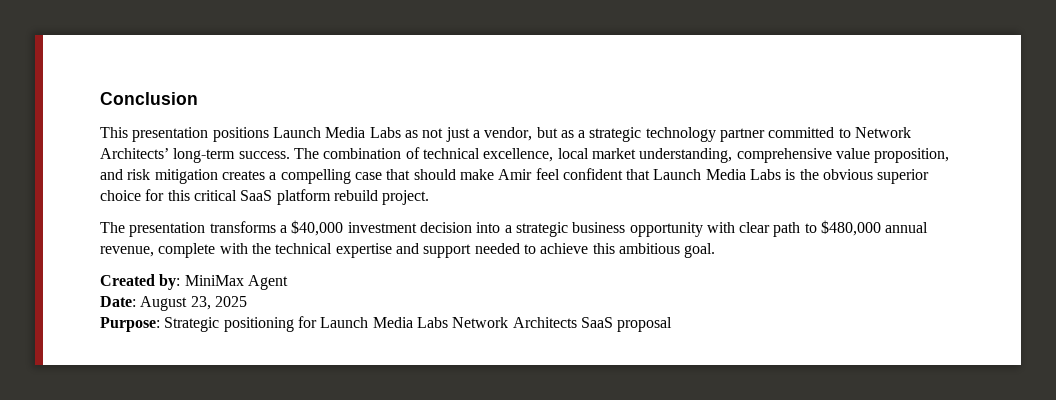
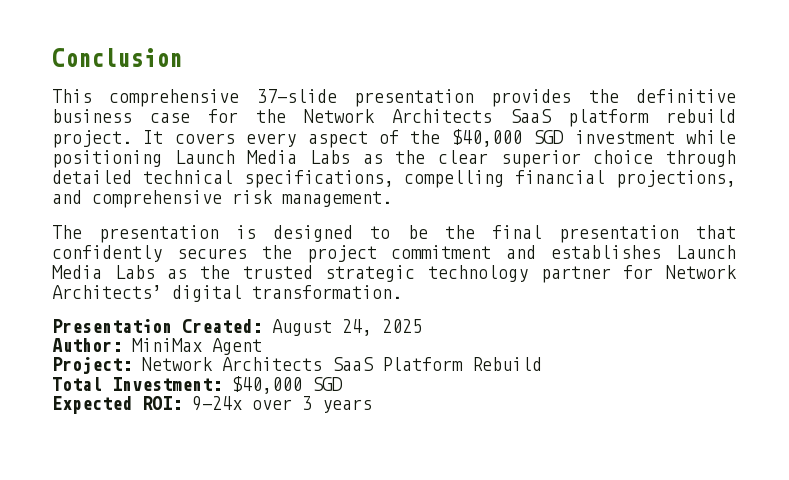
[132,127,912,142] [100,147,950,163] [100,168,930,184] [100,189,430,205] [100,220,929,237] [100,243,716,258] [100,274,288,290] [100,296,247,311] [100,316,673,332] presentation positions Launch Media Labs as not just a vendor, but as a strategic technology partner committed to Network Architects’ long-term success. The combination of technical excellence, local market understanding, comprehensive value proposition, and risk mitigation creates a compelling case that should make Amir feel confident that Launch Media Labs is the obvious superior choice for this critical SaaS platform rebuild project. // The presentation transforms a $40,000 investment decision into a strategic business opportunity with clear path to $480,000 annual revenue, complete with the technical expertise and support needed to achieve this ambitious goal. // Created by: MiniMax Agent // Date: August 23, 2025 // Purpose: Strategic positioning for Launch Media Labs Network Architects SaaS proposal -> [109,89,736,107] [52,109,736,127] [52,129,736,148] [52,150,736,168] [52,170,736,188] [52,190,392,208] [52,225,736,243] [52,245,736,263] [52,265,737,283] [52,285,402,302] [52,319,422,336] [52,338,262,355] [52,357,542,374] [52,376,343,394] [52,396,372,414] comprehensive 37-slide presentation provides the definitive business case for the Network Architects SaaS platform rebuild project. It covers every aspect of the $40,000 SGD investment while positioning Launch Media Labs as the clear superior choice through detailed technical specifications, compelling financial projections, and comprehensive risk management. // The presentation is designed to be the final presentation that confidently secures the project commitment and establishes Launch Media Labs as the trusted strategic technology partner for Network Architects’ digital transformation. // Presentation Created: August 24, 2025 // Author: MiniMax Agent // Project: Network Architects SaaS Platform Rebuild // Total Investment: $40,000 SGD // Expected ROI: 9-24x over 3 years

